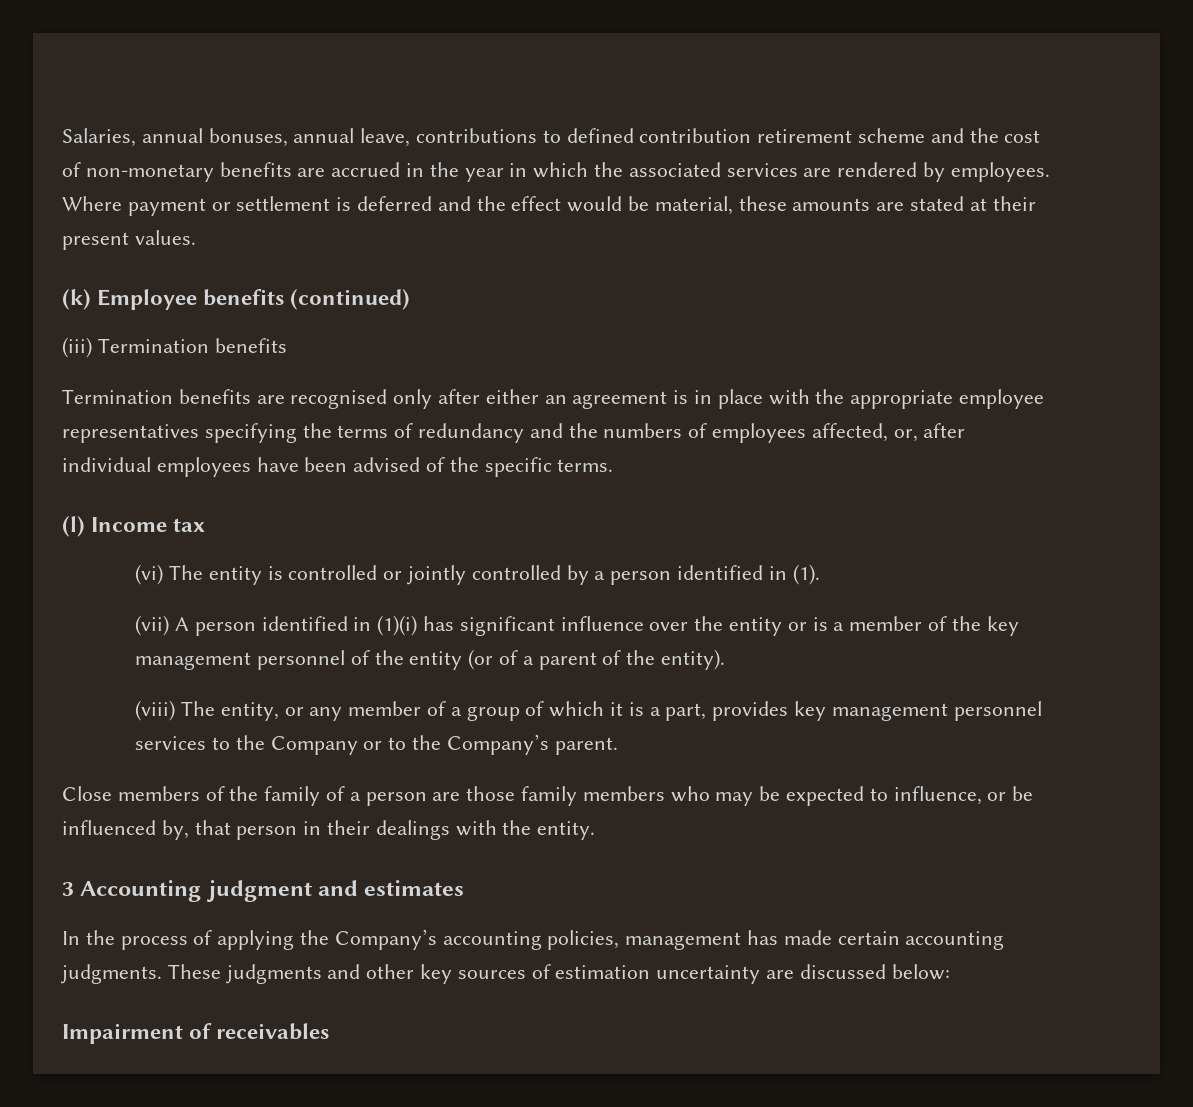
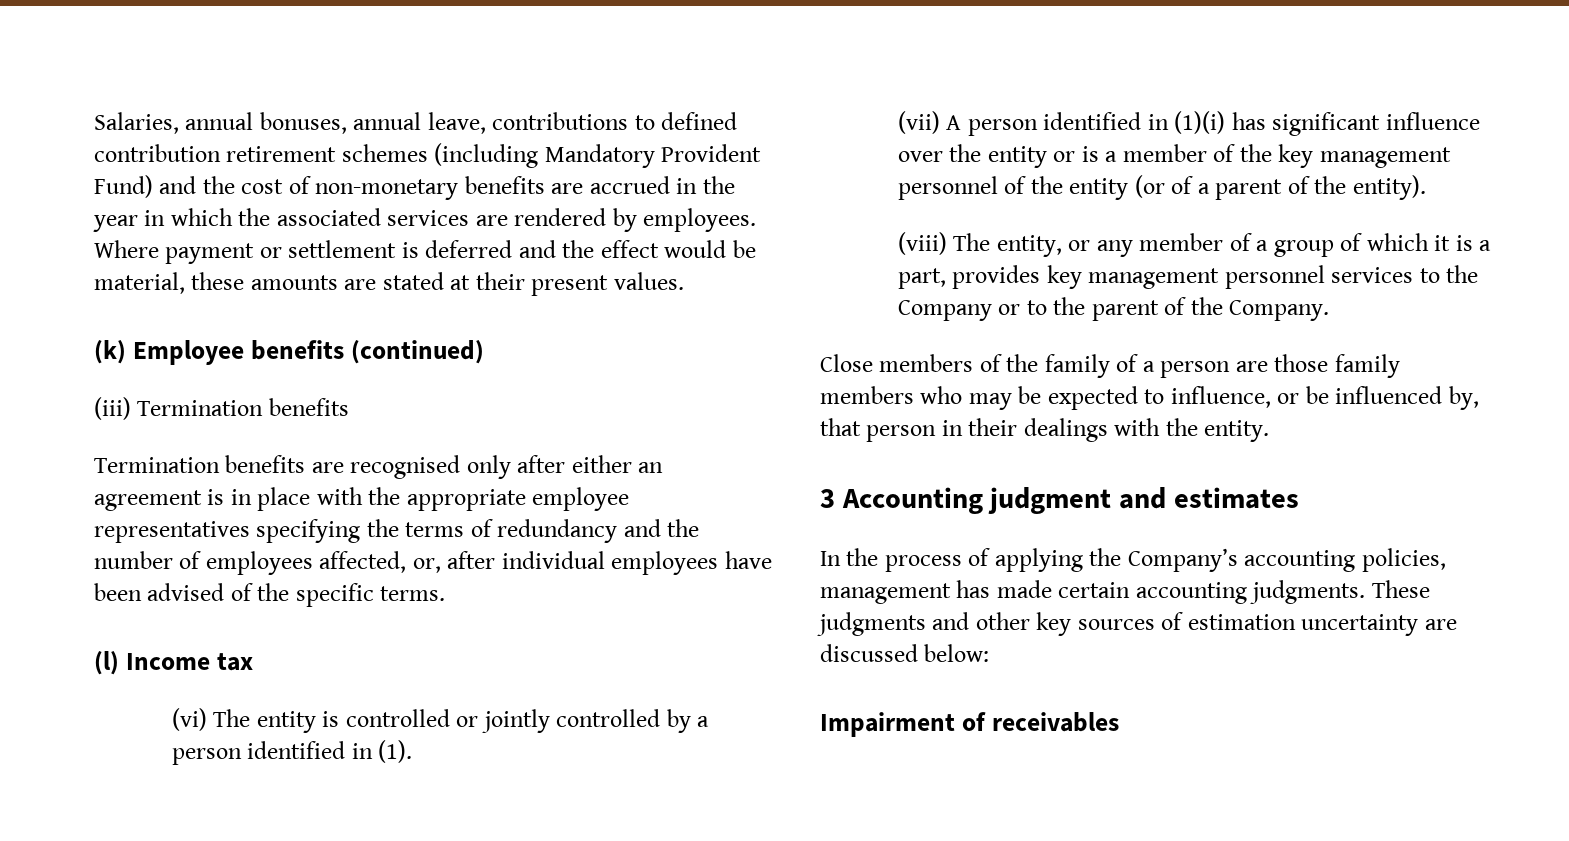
[858,128,926,143] scheme -> [341,143,762,168] [94,175,153,198] schemes (including Mandatory Provident Fund)
[603,423,683,438] numbers -> [94,551,173,569] number
[446,734,618,755] Company’s parent. -> [1091,297,1330,321] parent of the Company.

